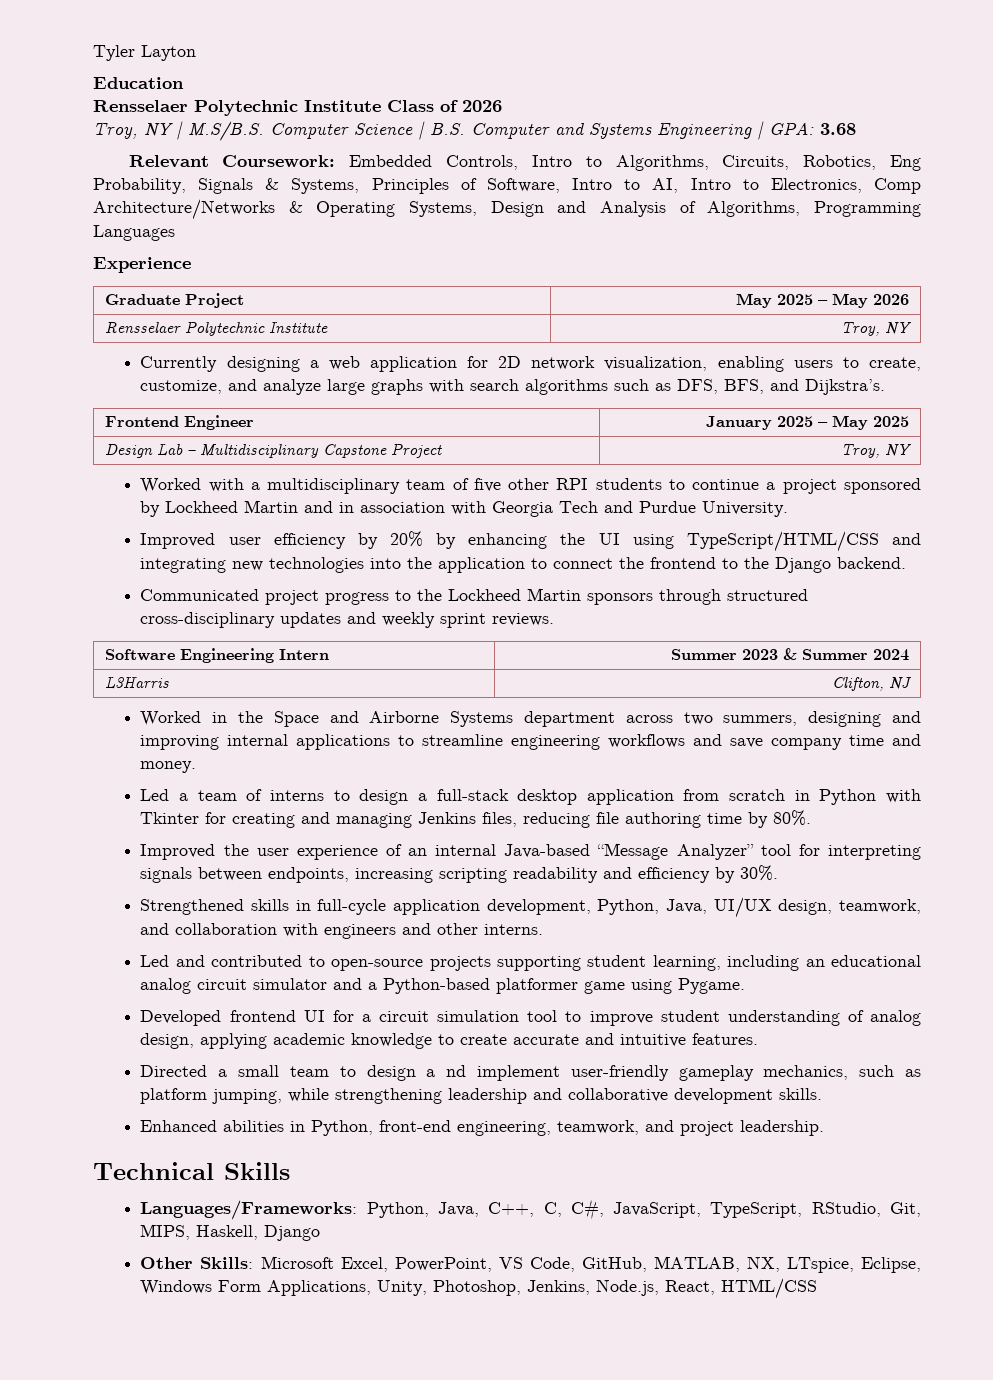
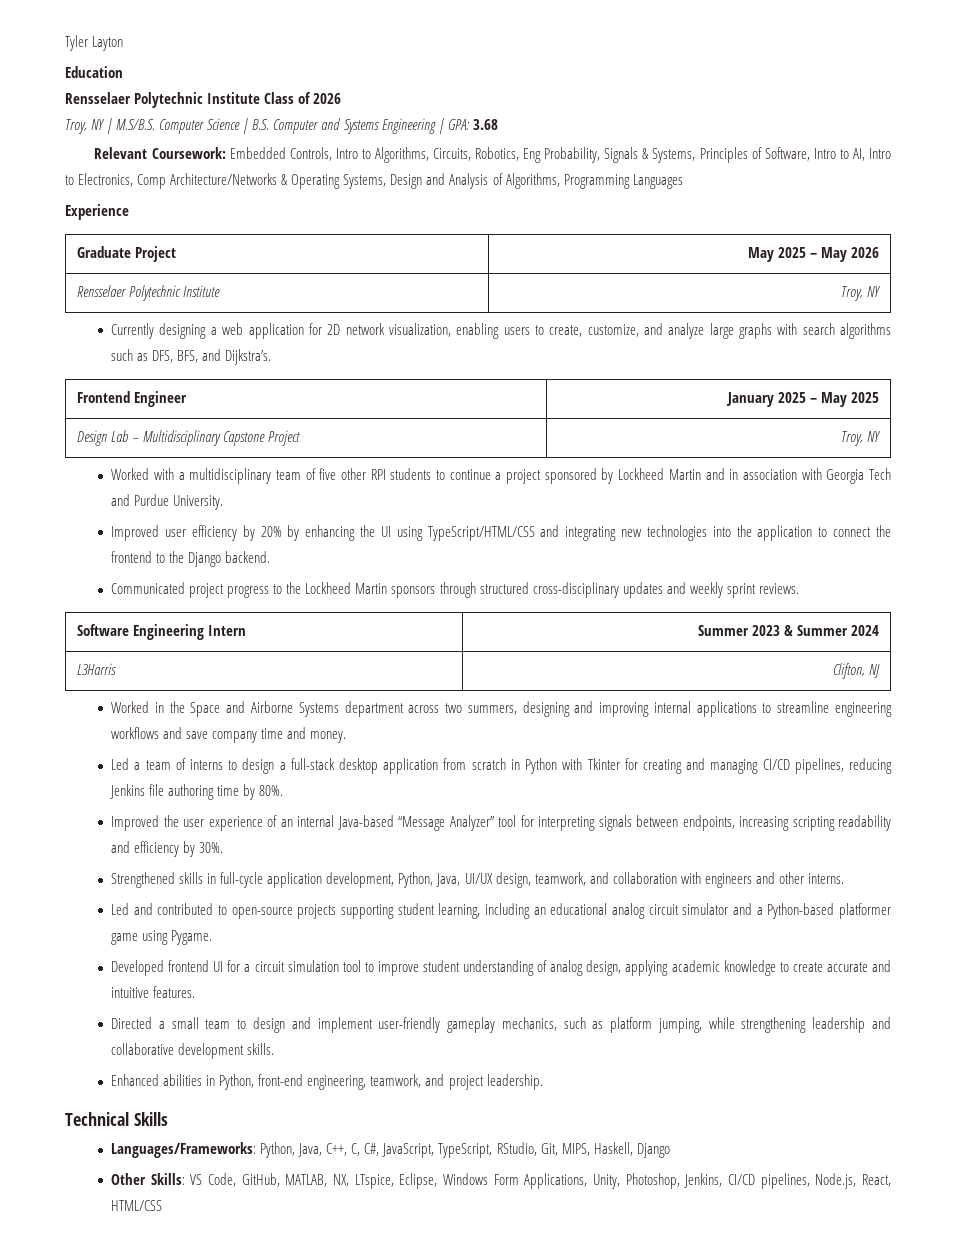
[418,812,591,828] Jenkins files, reducing -> [762,758,892,774] [110,784,146,799] CI/CD pipelines, reducing Jenkins
[426,1065,467,1077] a nd -> [291,1017,311,1029] and
[260,1256,492,1272] Microsoft Excel, PowerPoint, -> (185, 1179) none
(591, 1287) none -> [728,1173,810,1189] CI/CD pipelines,

